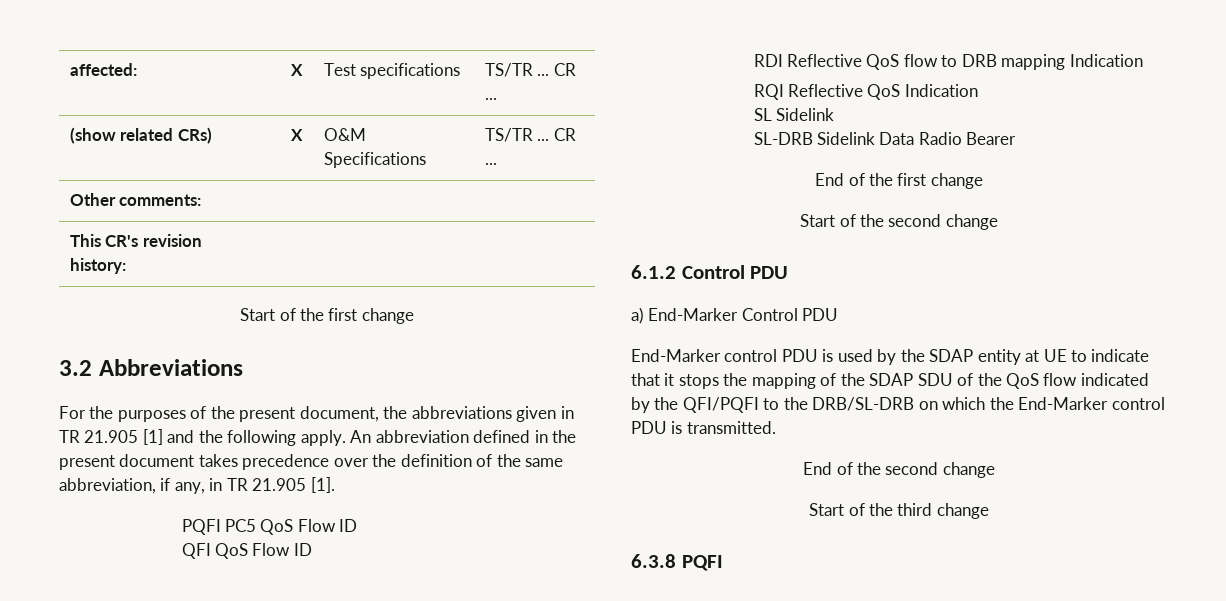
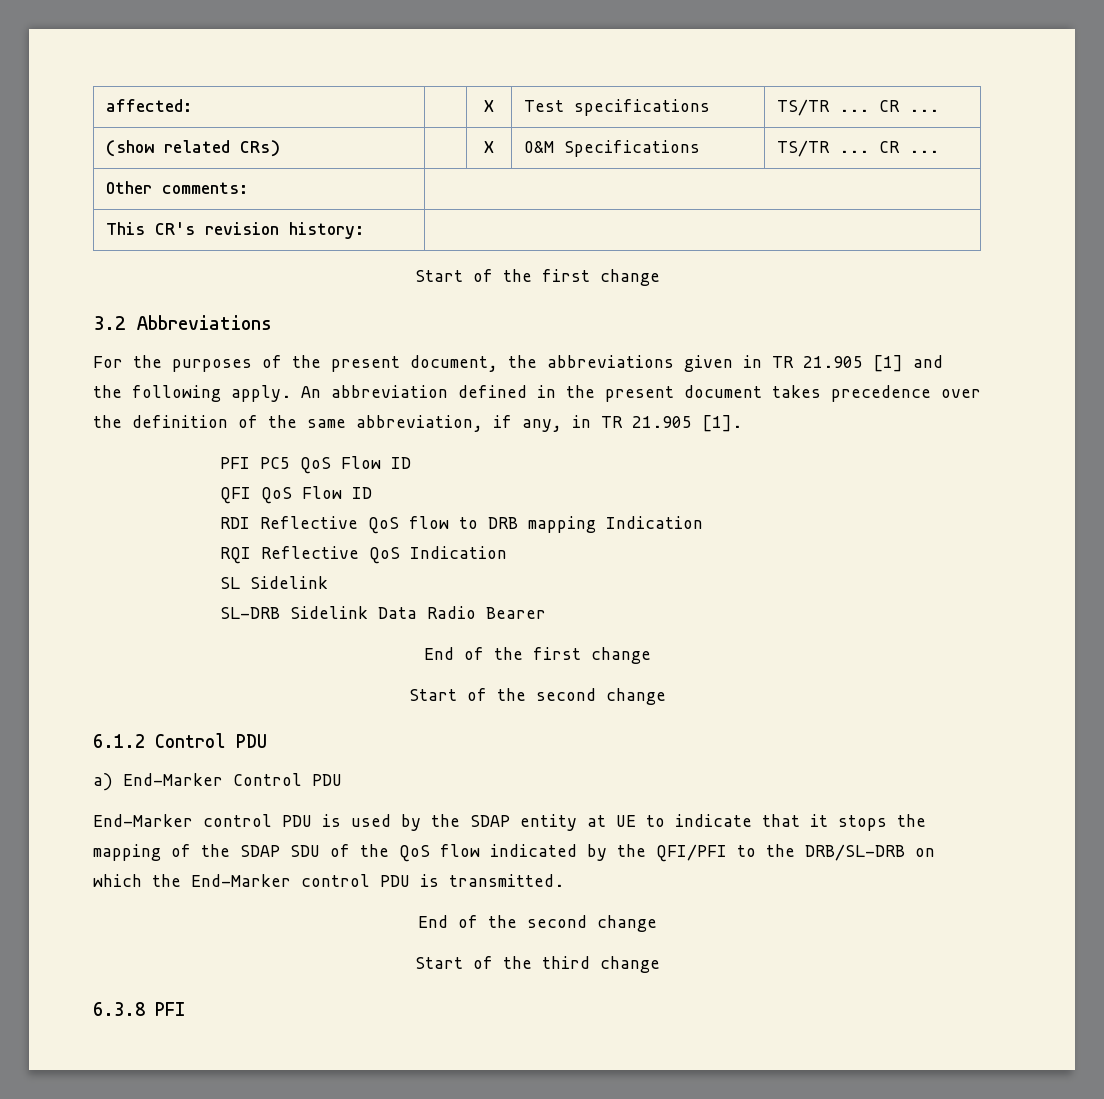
[181,519,221,535] PQFI -> [220,457,251,469] PFI
[682,397,759,413] QFI/PQFI -> [656,844,727,862] QFI/PFI
[681,555,723,571] PQFI -> [155,1002,186,1016] PFI

